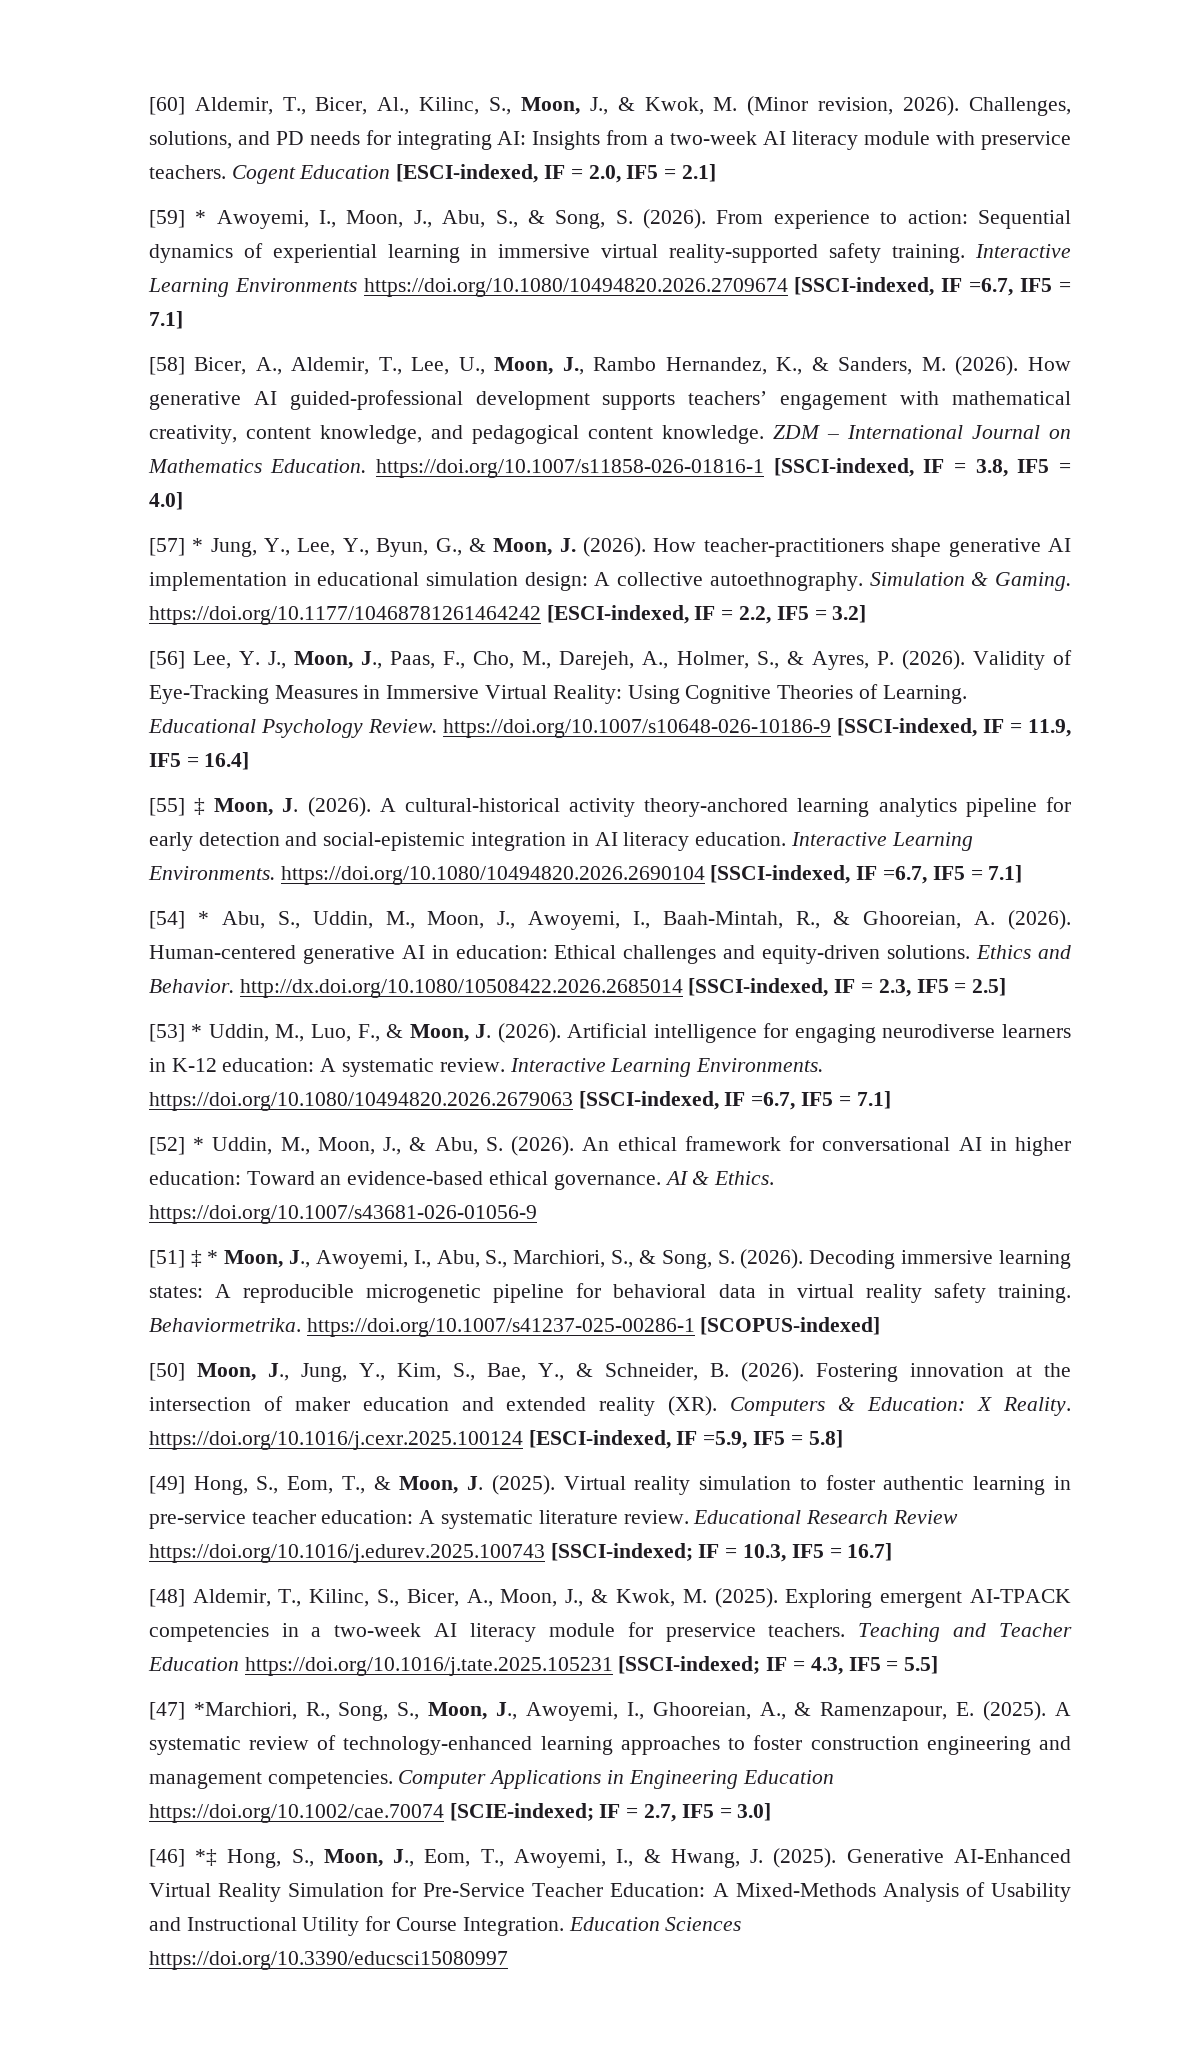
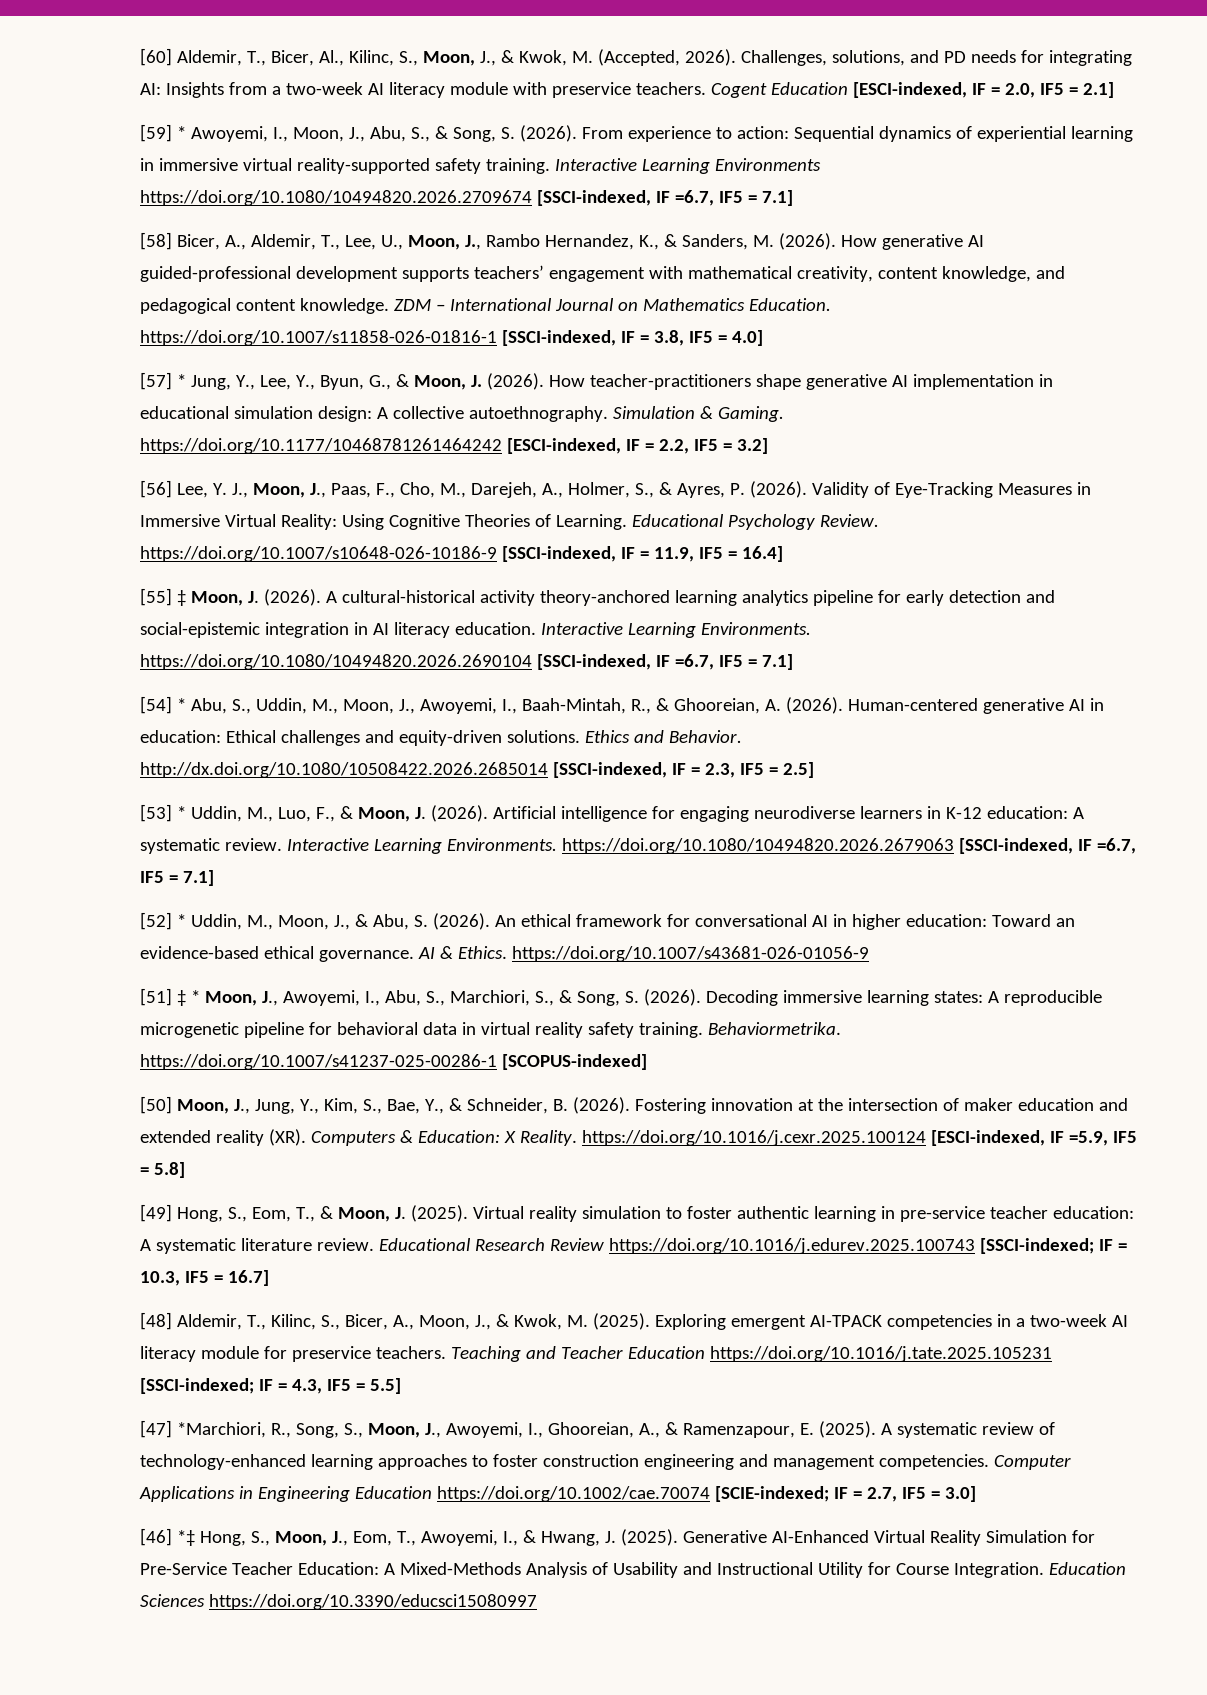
[747,96,894,116] (Minor revision, -> [598,49,681,66] (Accepted,

